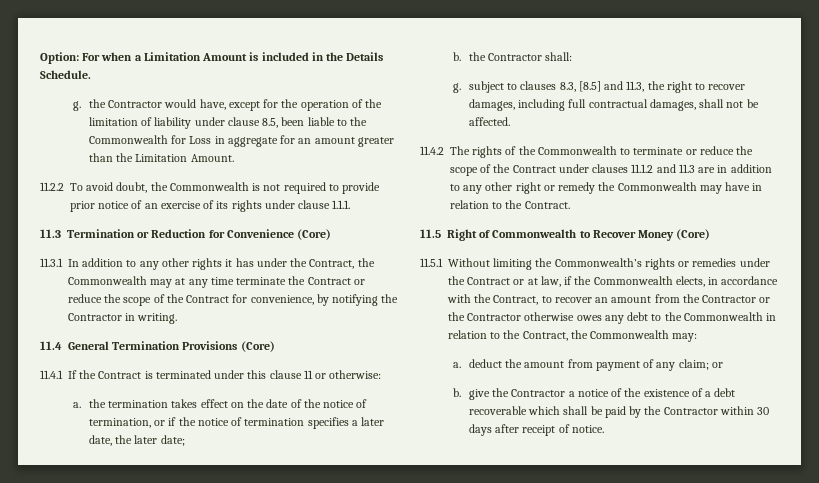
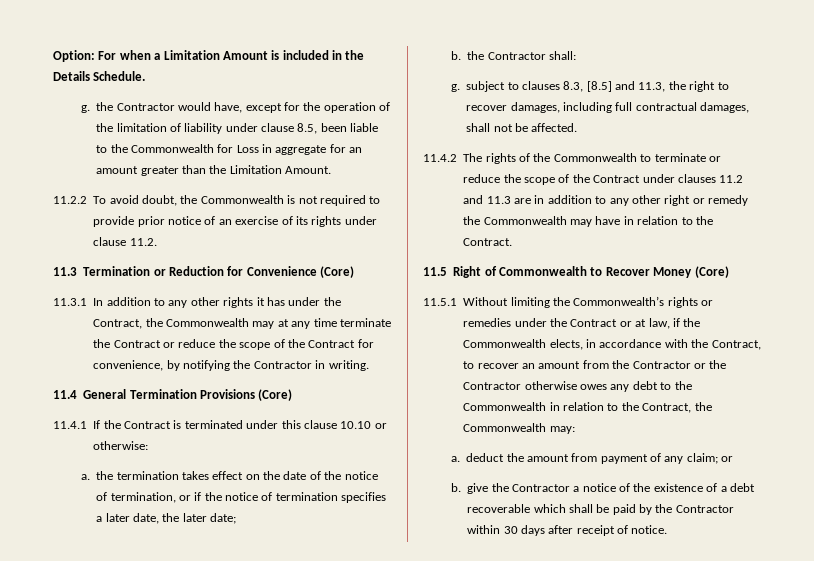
[332,200,351,209] 1.1.1. -> [129,238,157,246] 11.2.
[303,370,313,379] 11 -> [340,421,372,429] 10.10
[631,164,654,173] 11.1.2 -> [719,175,744,183] 11.2

